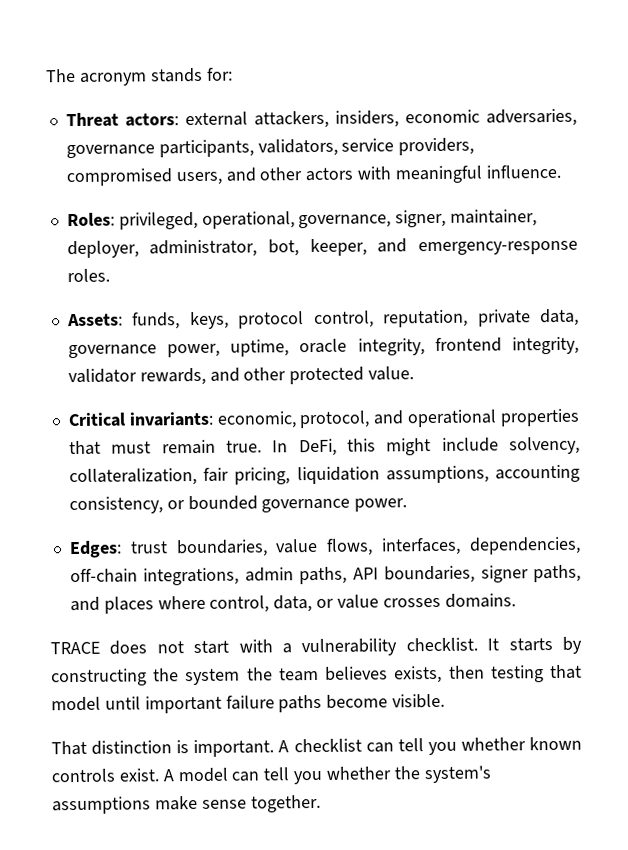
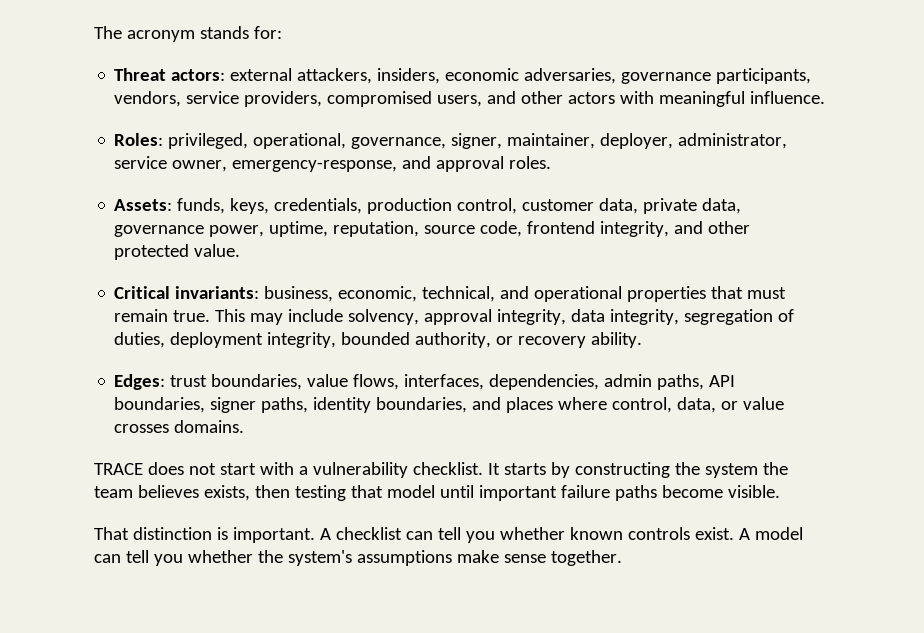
[257,138,338,157] validators, -> [114,91,182,107] vendors,
[268,238,578,257] bot, keeper, and emergency-response -> [114,156,505,172] service owner, emergency-response, and approval
[238,309,469,329] protocol control, reputation, -> [274,198,639,214] credentials, production control, customer data,
[299,336,579,356] [67,367,206,386] oracle integrity, frontend integrity, validator rewards, -> [333,221,670,237] reputation, source code, frontend integrity,
[216,410,371,429] economic, protocol, -> [264,286,496,302] business, economic, technical,
[272,436,580,457] [68,464,580,487] [68,495,408,515] In DeFi, this might include solvency, collateralization, fair pricing, liquidation assumptions, accounting consistency, or bounded governance power. -> [215,309,795,325] [114,332,643,348] This may include solvency, approval integrity, data integrity, segregation of duties, deployment integrity, bounded authority, or recovery ability.
[69,567,240,586] off-chain integrations, -> (600, 382) none
(581, 573) none -> [313,397,468,413] identity boundaries,

